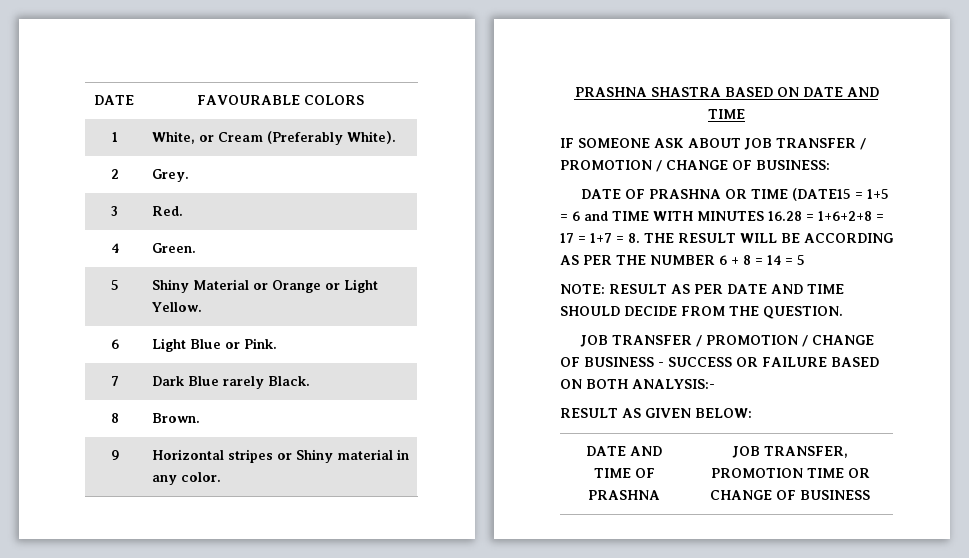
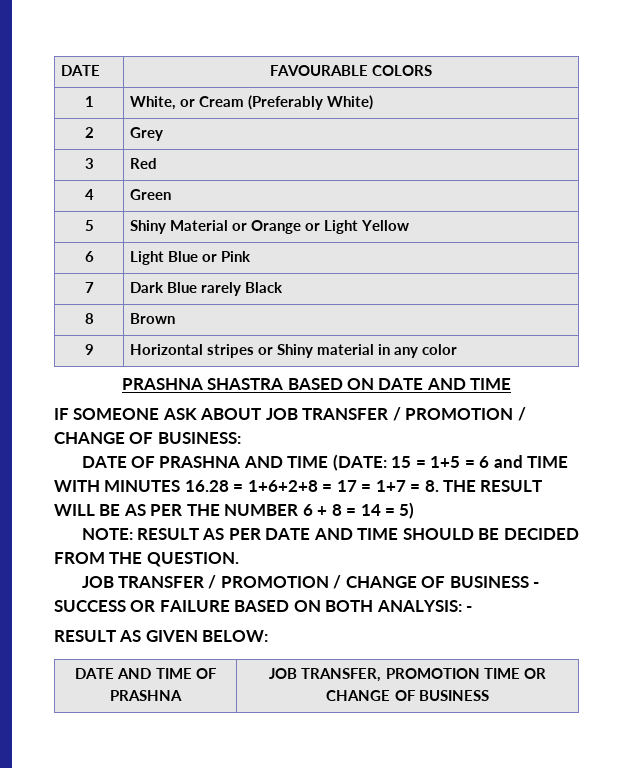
[346,131,396,144] White). -> [327,95,374,110] White)
[151,169,189,182] Grey. -> [130,127,164,141] Grey
[151,206,183,216] Red. -> [130,158,158,169] Red
[151,243,196,253] Green. -> [130,189,172,200] Green
[151,302,202,312] Yellow. -> [361,220,410,231] Yellow
[243,338,277,349] Pink. -> [221,251,252,262] Pink
[267,376,310,386] Black. -> [245,282,284,293] Black
[151,413,200,423] Brown. -> [130,313,176,324] Brown
[180,472,221,482] color. -> [422,344,458,355] color
[725,188,852,201] OR TIME (DATE15 -> [243,454,412,471] AND TIME (DATE: 15
[803,233,894,243] ACCORDING -> (121, 510) none
[797,255,805,265] 5 -> [399,502,415,519] 5)
[624,306,677,316] DECIDE -> [478,528,579,540] BE DECIDED
[632,379,715,389] ANALYSIS:- -> [376,600,473,612] ANALYSIS: -

